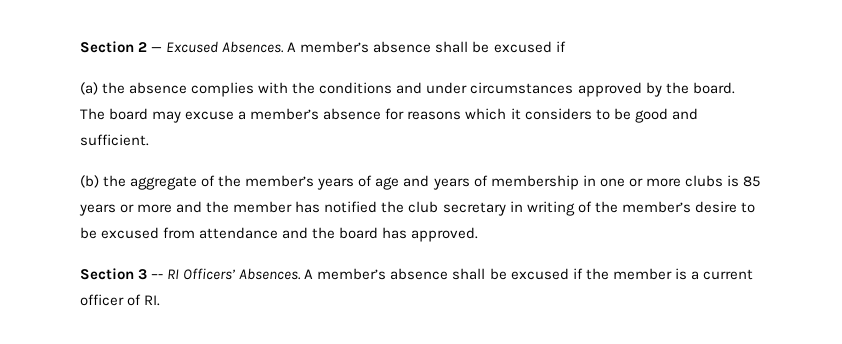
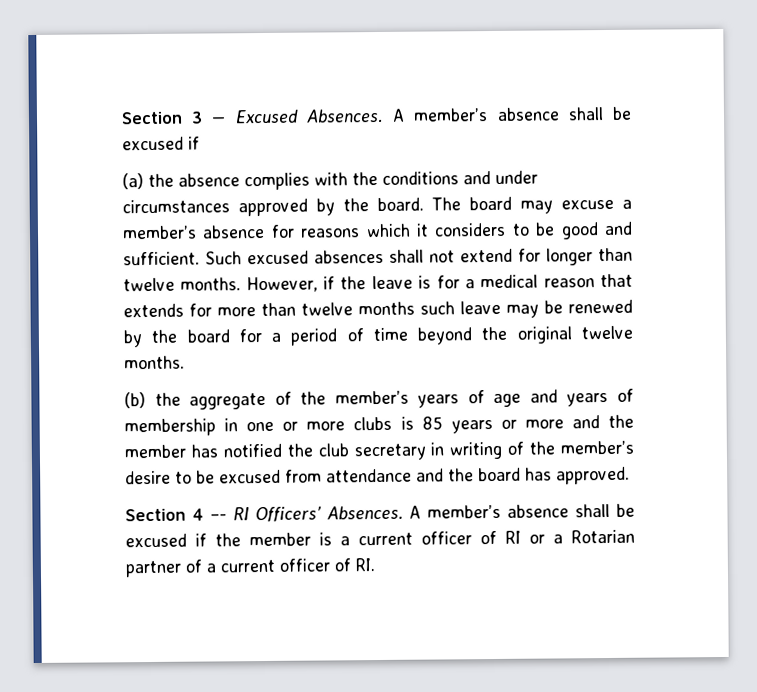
[80,41,148,53] Section 2 -> [121,111,204,125] Section 3
(149, 140) none -> [205,247,633,266] [123,273,634,293] [123,299,633,318] [123,325,633,348] [124,355,185,370] Such excused absences shall not extend for longer than twelve months. However, if the leave is for a medical reason that extends for more than twelve months such leave may be renewed by the board for a period of time beyond the original twelve months.
[138,269,148,280] 3 -> [191,508,204,521] 4
(142, 300) none -> [505,529,635,544] [125,558,351,578] RI or a Rotarian partner of a current officer of

